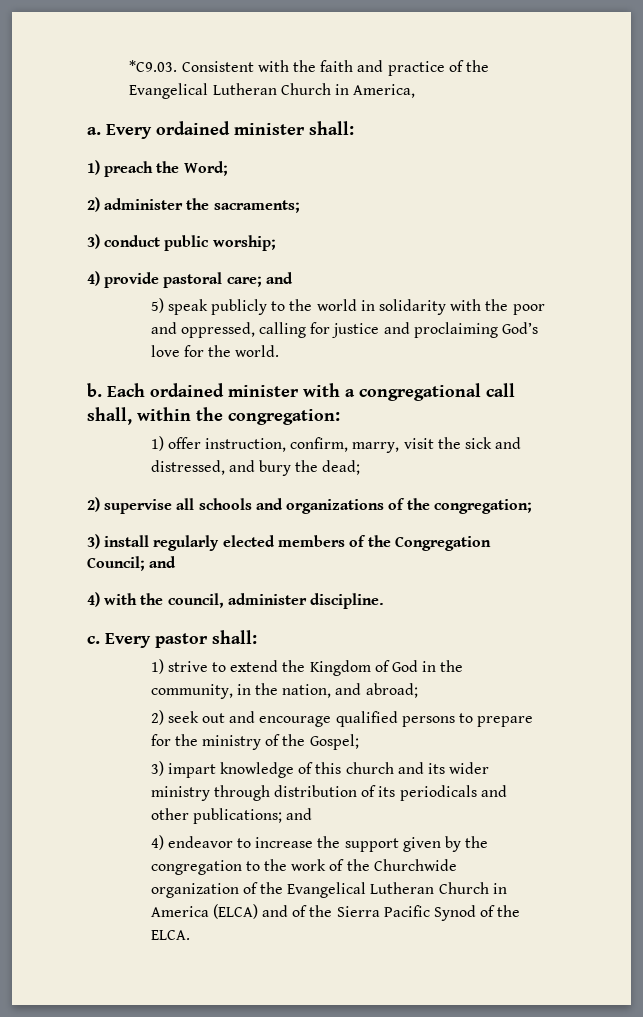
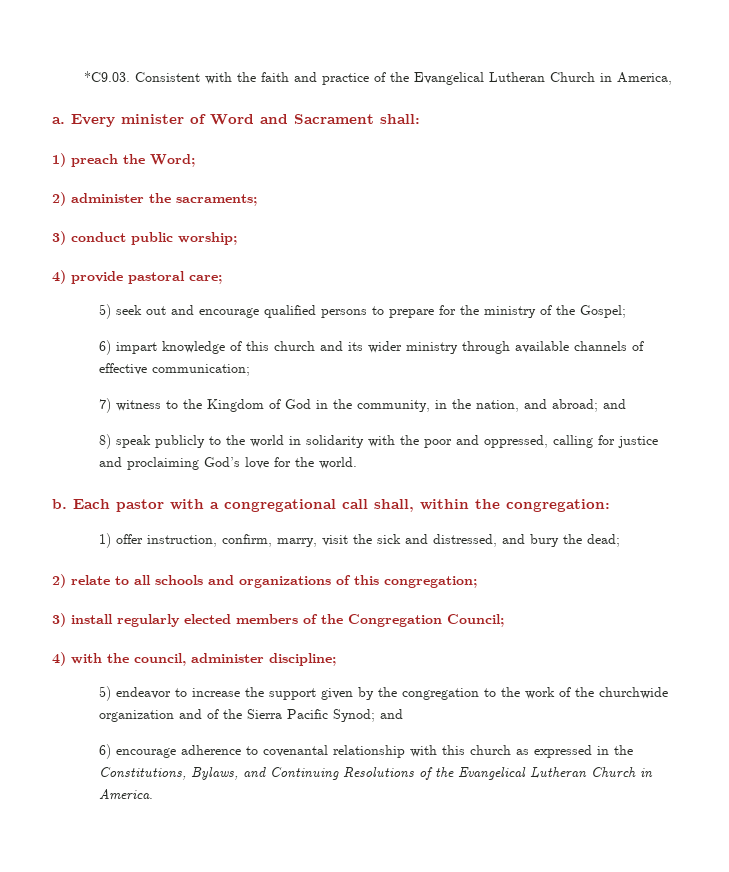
[156,121,305,135] ordained minister -> [121,114,374,125] minister of Word and Sacrament
[265,272,293,284] [150,298,164,313] and // 5) -> [99,304,627,319] [99,340,645,355] [99,363,251,376] [99,398,627,413] [99,434,112,449] // 5) seek out and encourage qualified persons to prepare for the ministry of the Gospel; // 6) impart knowledge of this church and its wider ministry through available channels of effective communication; // 7) witness to the Kingdom of God in the community, in the nation, and abroad; and // 8)
[150,383,299,397] ordained minister -> [116,499,164,512] pastor
[104,499,173,514] supervise -> [71,575,129,585] relate to
[407,498,431,510] the -> [354,575,379,585] this
[149,556,177,568] and -> (504, 620) none
[309,593,384,609] [87,630,257,648] [150,659,464,676] [150,683,418,699] [150,710,534,727] [150,734,359,750] [150,761,490,778] [150,785,507,801] [150,808,313,824] [150,835,164,850] discipline. // c. Every pastor shall: // 1) strive to extend the Kingdom of God in the community, in the nation, and abroad; // 2) seek out and encourage qualified persons to prepare for the ministry of the Gospel; // 3) impart knowledge of this church and its wider ministry through distribution of its periodicals and other publications; and // 4) -> [269,653,336,666] [99,686,112,701] discipline; // 5)
[373,859,457,871] [150,882,507,898] [150,904,521,921] [150,930,190,940] Churchwide organization of the Evangelical Lutheran Church in America (ELCA) and of the Sierra Pacific Synod of the ELCA. -> [599,687,669,699] [99,709,404,722] [99,744,634,759] [99,767,654,780] [99,789,154,800] churchwide organization and of the Sierra Pacific Synod; and // 6) encourage adherence to covenantal relationship with this church as expressed in the Constitutions, Bylaws, and Continuing Resolutions of the Evangelical Lutheran Church in America.

